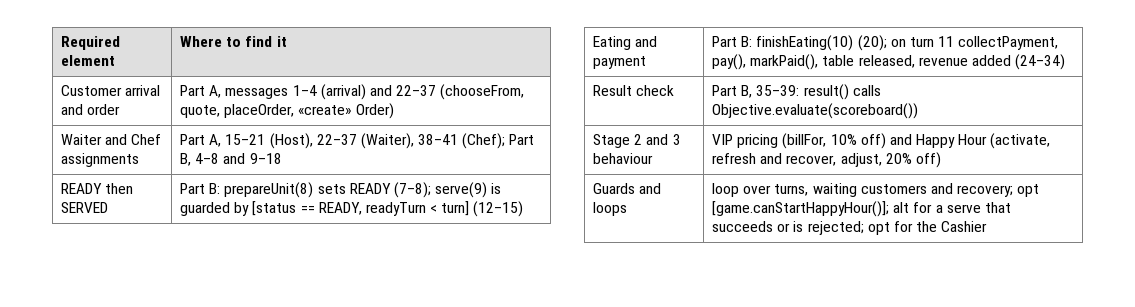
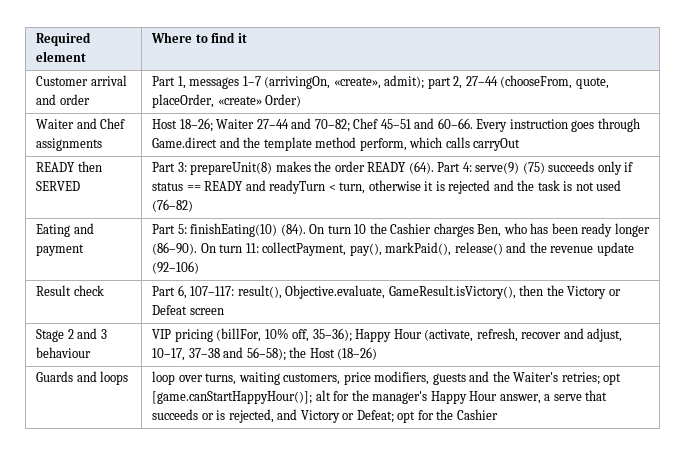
[209,84,437,100] A, messages 1–4 (arrival) and 22–37 -> [177,75,498,89] 1, messages 1–7 (arrivingOn, «create», admit); part 2, 27–44
[179,133,535,149] [179,153,282,166] [60,183,134,194] [60,202,108,213] [179,182,502,198] [179,201,524,217] [592,36,658,50] [592,56,646,69] [711,35,1059,51] [711,54,1066,70] [592,85,675,96] [711,84,881,100] [711,103,918,119] Part A, 15–21 (Host), 22–37 (Waiter), 38–41 (Chef); Part B, 4–8 and 9–18 // READY then SERVED | Part B: prepareUnit(8) sets READY (7–8); serve(9) is guarded by [status == READY, readyTurn < turn] (12–15) // Eating and payment | Part B: finishEating(10) (20); on turn 11 collectPayment, pay(), markPaid(), table released, revenue added (24–34) // Result check | Part B, 35–39: result() calls Objective.evaluate(scoreboard()) -> [152,118,640,132] [152,137,521,151] [36,161,102,172] [36,181,81,191] [152,161,634,175] [152,180,622,194] [152,199,194,212] [36,223,94,237] [36,244,85,256] [152,223,650,237] [152,242,634,256] [152,261,200,274] [36,285,104,296] [152,285,621,299] [152,305,224,315] Host 18–26; Waiter 27–44 and 70–82; Chef 45–51 and 60–66. Every instruction goes through Game.direct and the template method perform, which calls carryOut // READY then SERVED | Part 3: prepareUnit(8) makes the order READY (64). Part 4: serve(9) (75) succeeds only if status == READY and readyTurn < turn, otherwise it is rejected and the task is not used (76–82) // Eating and payment | Part 5: finishEating(10) (84). On turn 10 the Cashier charges Ben, who has been ready longer (86–90). On turn 11: collectPayment, pay(), markPaid(), release() and the revenue update (92–106) // Result check | Part 6, 107–117: result(), Objective.evaluate, GameResult.isVictory(), then the Victory or Defeat screen
[860,133,912,149] off) and -> [292,328,352,342] off, 35–36);
[711,152,941,168] refresh and recover, adjust, 20% off) -> [476,328,623,342] [152,347,378,361] refresh, recover and adjust, 10–17, 37–38 and 56–58); the Host (18–26)
[860,183,1040,197] [711,201,933,217] customers and recovery; opt [game.canStartHappyHour()]; alt for -> [283,371,622,385] [152,390,541,404] customers, price modifiers, guests and the Waiter's retries; opt [game.canStartHappyHour()]; alt for the manager's Happy Hour answer,
[807,221,864,235] rejected; -> [228,409,394,423] rejected, and Victory or Defeat;

